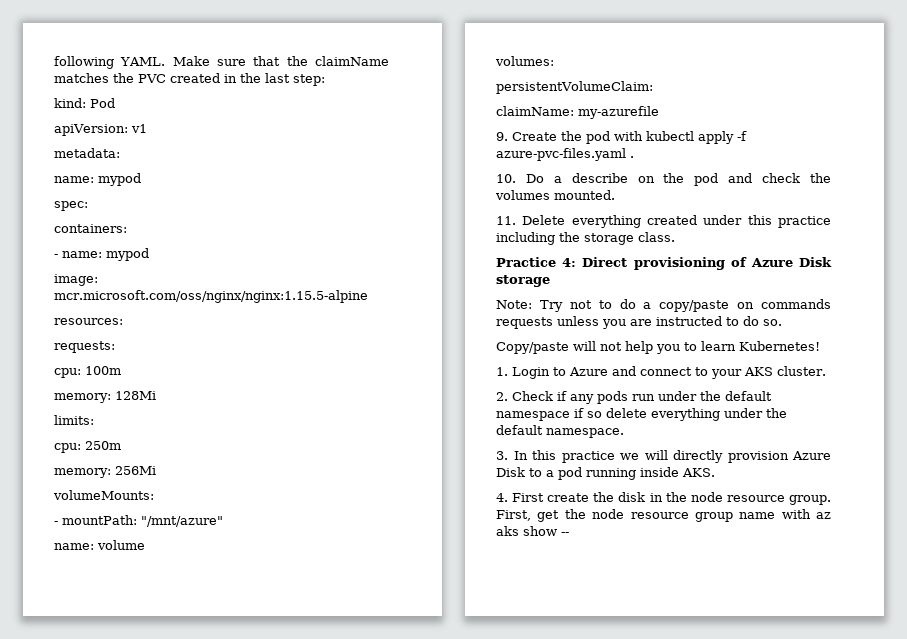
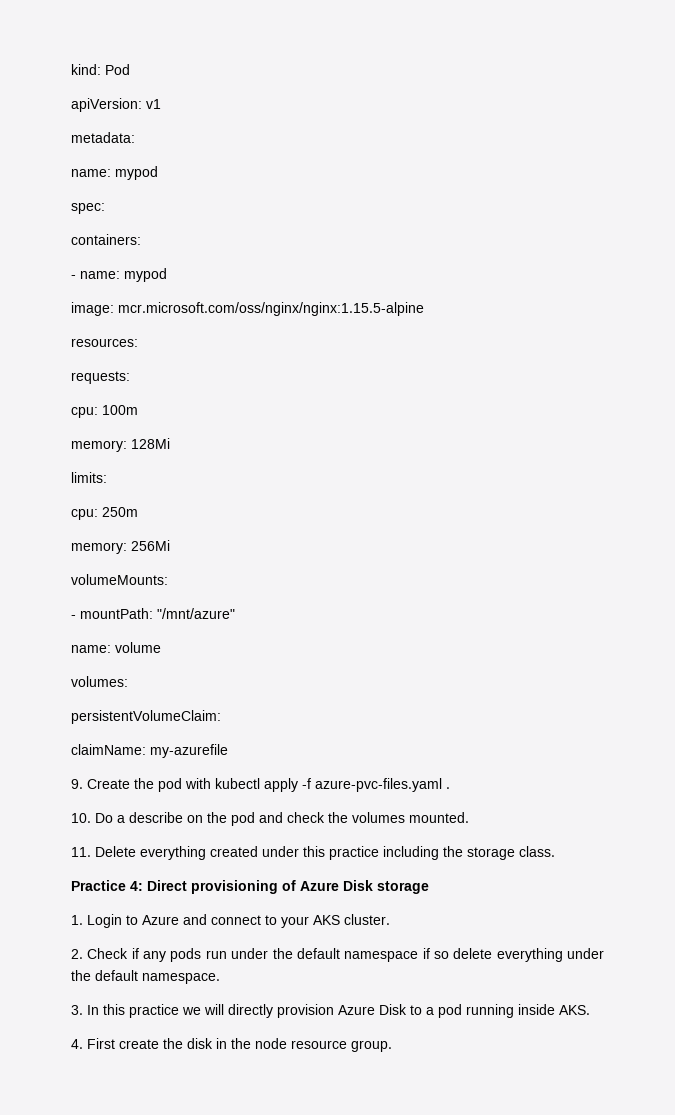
[54,56,389,69] [54,73,325,86] following YAML. Make sure that the claimName matches the PVC created in the last step: // -> (71, 69) none
[496,299,831,312] [496,316,782,329] [496,341,820,354] // Note: Try not to do a copy/paste on commands requests unless you are instructed to do so. // Copy/paste will not help you to learn Kubernetes! -> (429, 887) none
[496,509,831,522] [496,526,569,536] First, get the node resource group name with az aks show -- -> (392, 1046) none

